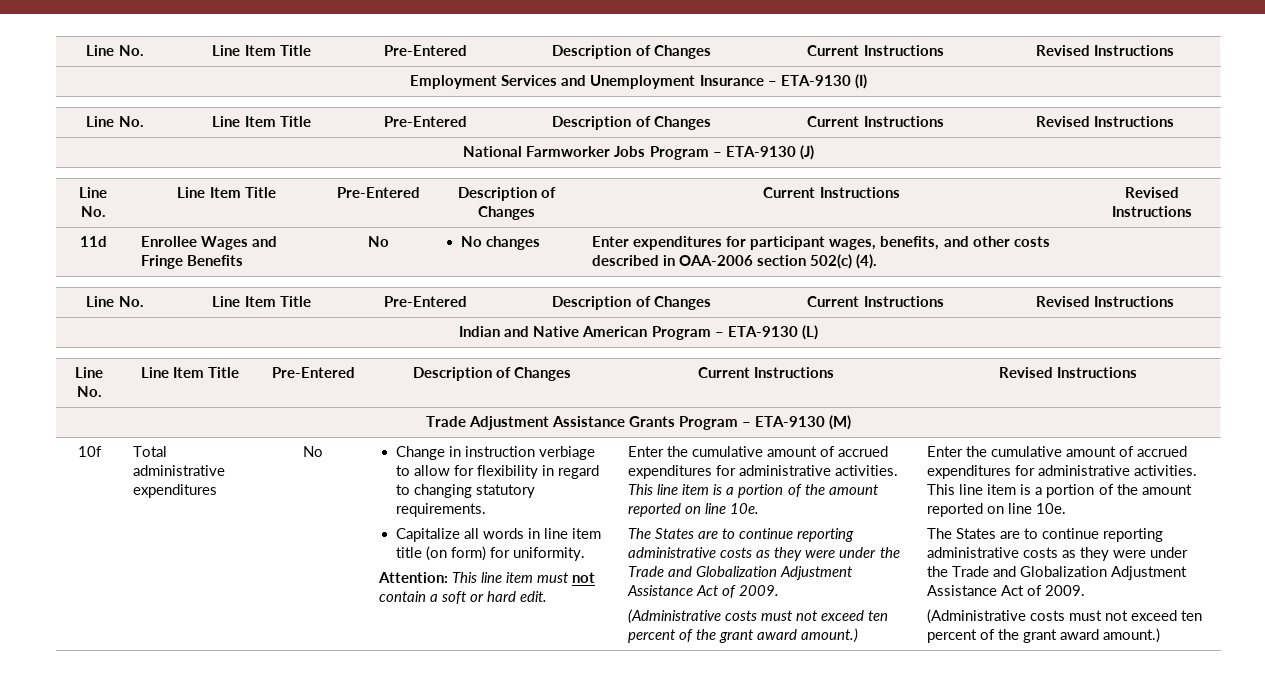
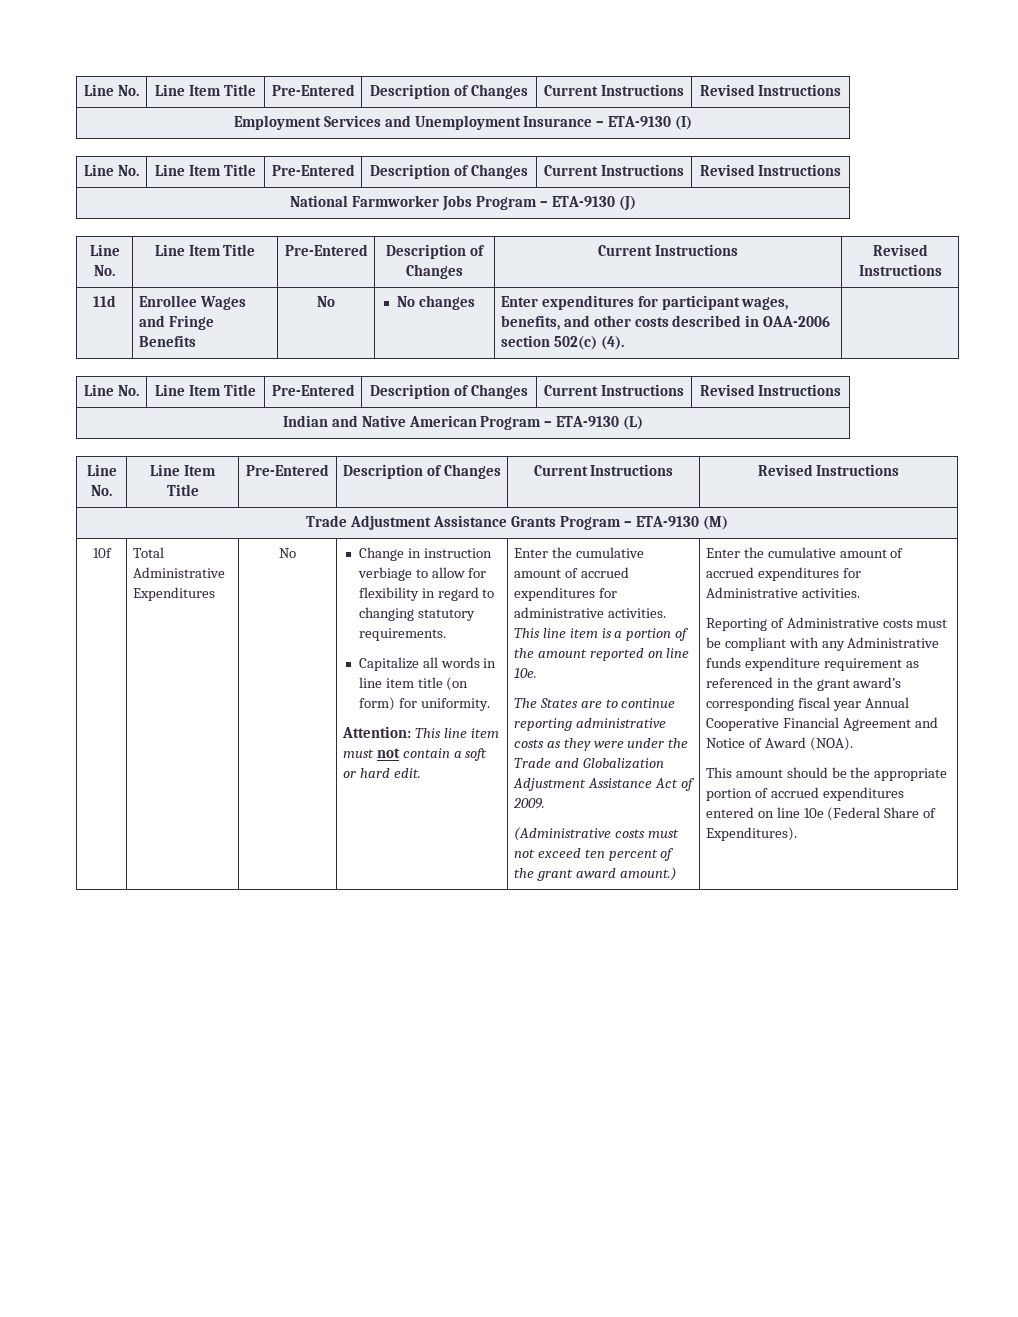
[133,465,226,476] [133,484,218,498] administrative expenditures -> [132,567,225,578] [132,587,215,601] Administrative Expenditures
[1038,465,1198,476] [927,484,1192,498] [927,503,1067,517] [927,528,1164,542] [927,547,1189,561] [927,566,1188,580] [927,585,1086,596] [927,609,1203,624] [927,628,1161,643] administrative activities. This line item is a portion of the amount reported on line 10e. // The States are to continue reporting administrative costs as they were under the Trade and Globalization Adjustment Assistance Act of 2009. // (Administrative costs must not exceed ten percent of the grant award amount.) -> [705,587,860,598] [705,617,948,631] [705,637,940,651] [705,657,919,671] [705,677,902,691] [705,697,909,711] [705,717,938,731] [705,737,853,751] [705,767,948,781] [705,787,904,801] [705,807,937,821] [705,827,797,841] Administrative activities. // Reporting of Administrative costs must be compliant with any Administrative funds expenditure requirement as referenced in the grant award’s corresponding fiscal year Annual Cooperative Financial Agreement and Notice of Award (NOA). // This amount should be the appropriate portion of accrued expenditures entered on line 10e (Federal Share of Expenditures).

